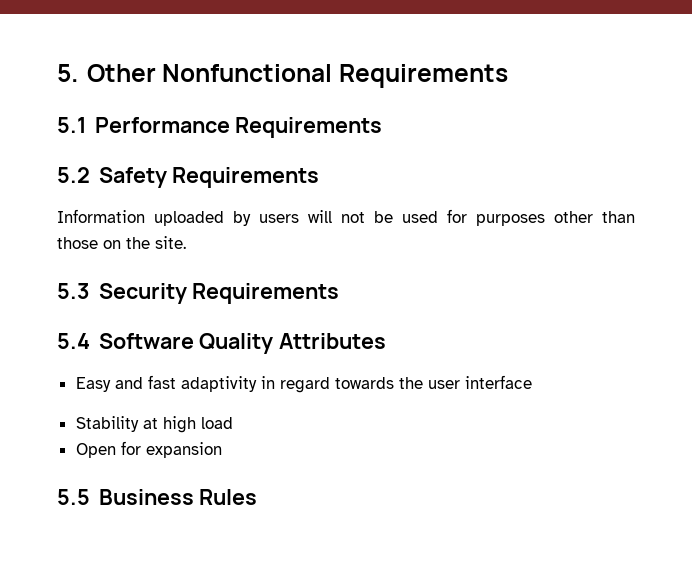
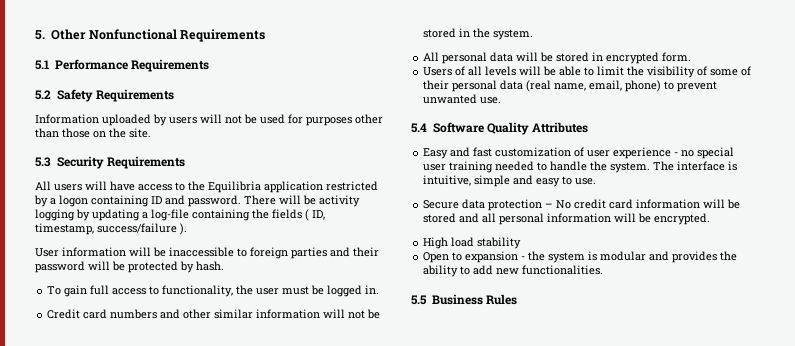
(340, 293) none -> [35,181,378,193] [34,195,360,207] [35,209,325,221] [35,223,187,235] [35,247,379,259] [35,261,224,273] [47,285,380,297] [47,309,381,319] [423,28,534,40] [423,52,692,64] [423,66,752,78] [423,80,718,92] [423,94,502,104] // All users will have access to the Equilibria application restricted by a logon containing ID and password. There will be activity logging by updating a log-file containing the fields ( ID, timestamp, success/failure ). // User information will be inaccessible to foreign parties and their password will be protected by hash. // To gain full access to functionality, the user must be logged in. // Credit card numbers and other similar information will not be stored in the system. // All personal data will be stored in encrypted form. // Users of all levels will be able to limit the visibility of some of their personal data (real name, email, phone) to prevent unwanted use.
[180,375,532,393] [75,416,196,433] adaptivity in regard towards the user interface // Stability at high -> [495,147,735,159] [423,161,738,173] [423,175,597,187] [423,199,741,211] [423,213,711,225] [423,237,449,249] customization of user experience - no special user training needed to handle the system. The interface is intuitive, simple and easy to use. // Secure data protection – No credit card information will be stored and all personal information will be encrypted. // High
(233, 423) none -> [477,237,522,249] stability
[120,441,141,455] for -> [452,252,463,261] to
(222, 450) none -> [521,251,738,263] [423,265,604,277] - the system is modular and provides the ability to add new functionalities.

